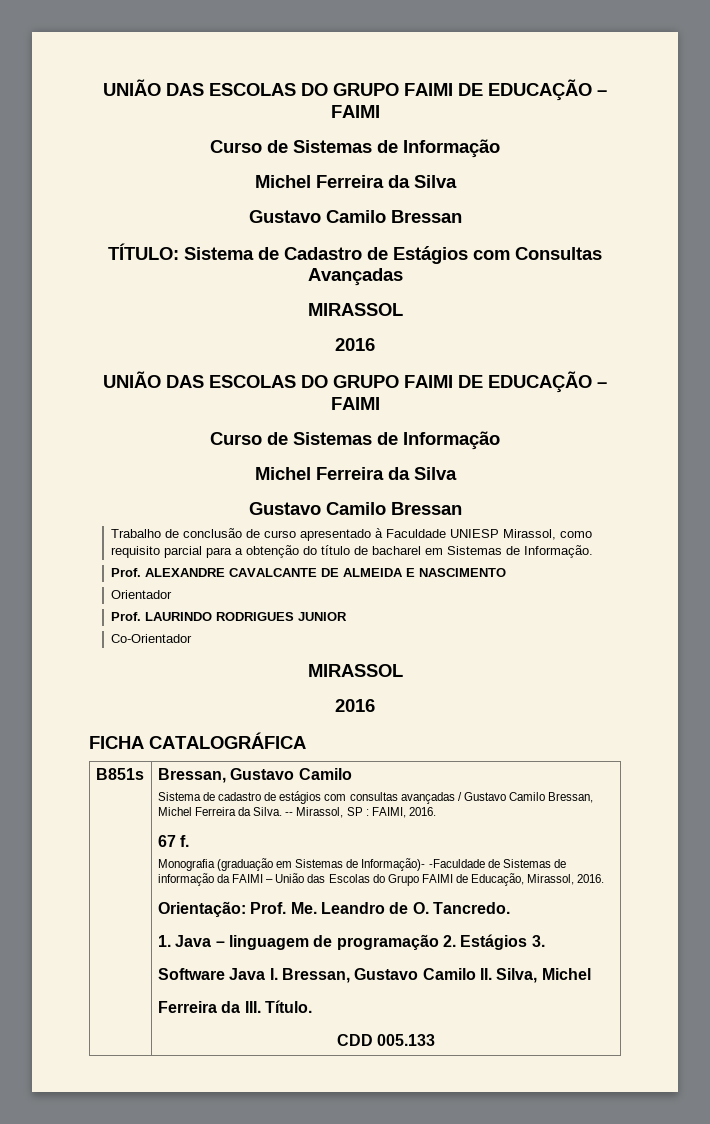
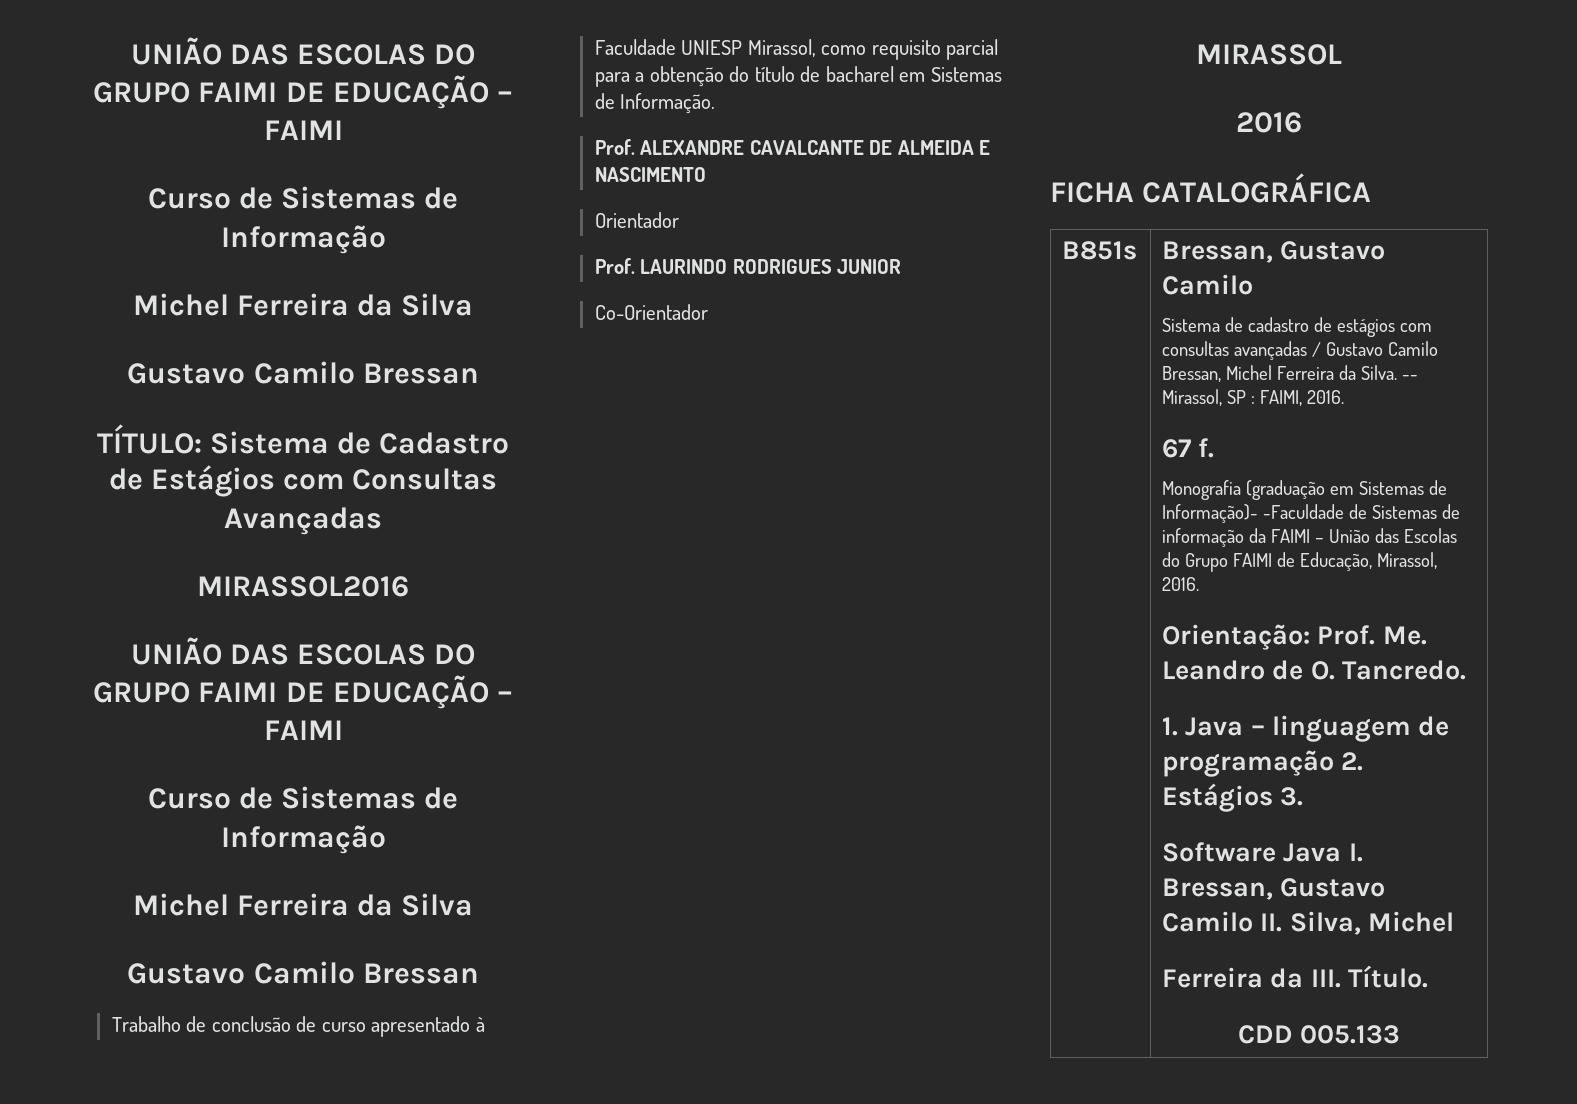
[307,303,403,316] [335,338,375,351] MIRASSOL // 2016 -> [197,576,409,597] MIRASSOL2016

